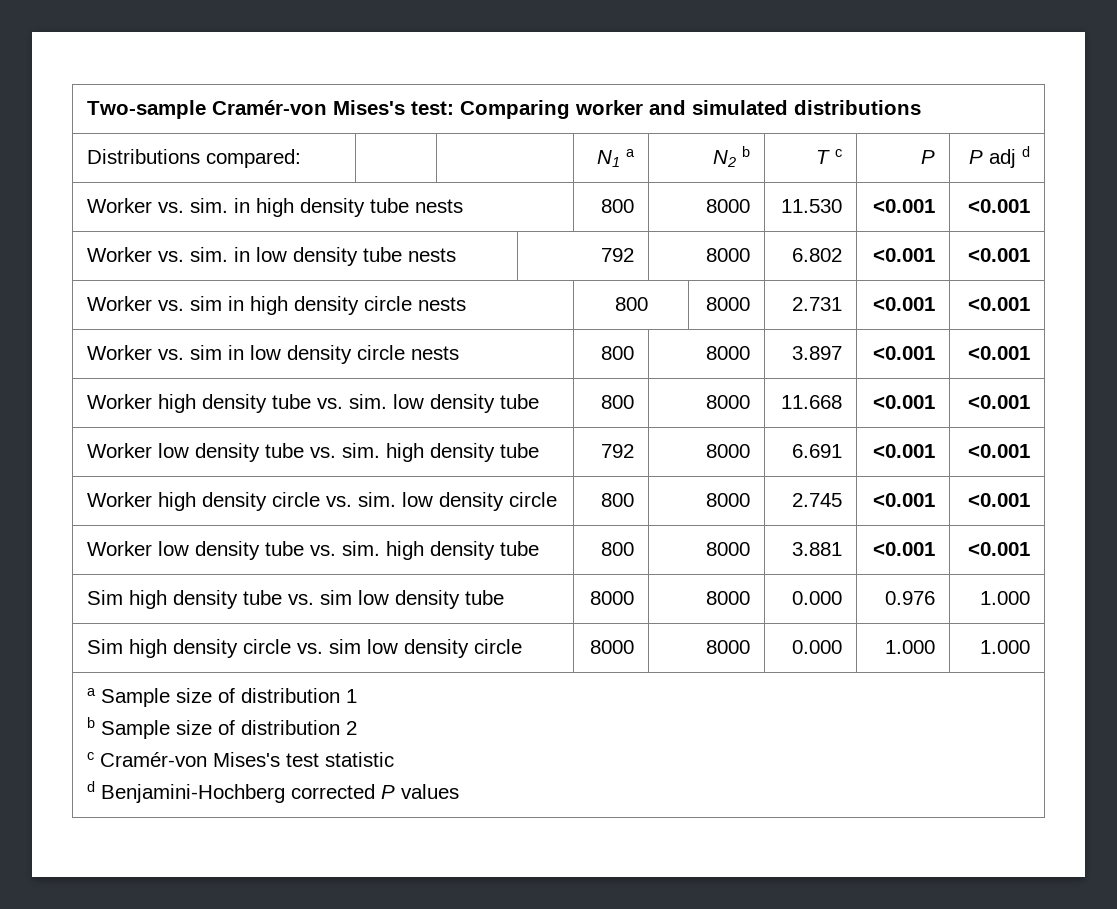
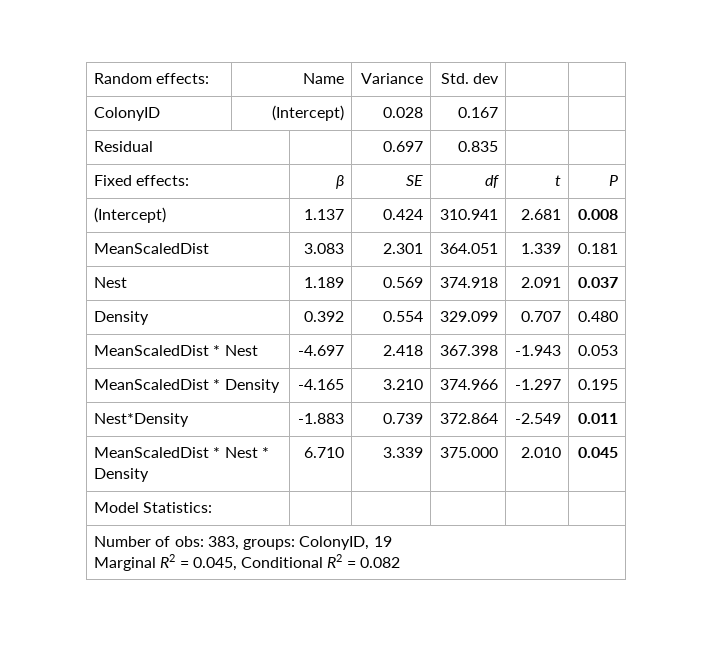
[87,100,922,119] [87,149,302,168] [596,149,635,167] [712,146,750,167] [815,149,842,164] [920,150,935,164] [968,146,1030,168] [87,198,464,217] [600,199,634,213] [705,199,750,213] [780,199,842,213] [872,199,935,213] [967,199,1030,213] [87,247,457,266] [600,248,634,262] [705,248,750,262] [791,248,842,262] [872,248,935,262] [967,248,1030,262] [87,296,467,315] [614,297,648,311] [705,297,750,311] [791,297,842,311] [872,297,935,311] [967,297,1030,311] [87,345,460,364] [600,346,634,360] [705,346,750,360] [791,346,842,360] [872,346,935,360] [967,346,1030,360] [87,394,540,413] [600,395,634,409] [705,395,750,409] [780,395,842,409] [872,395,935,409] [967,395,1030,409] [87,443,540,462] [600,444,634,458] [705,444,750,458] [791,444,842,458] [872,444,935,458] [967,444,1030,458] [87,492,558,511] [600,493,634,507] [705,493,750,507] [791,493,842,507] [872,493,935,507] [967,493,1030,507] [87,541,540,560] [600,542,634,556] [705,542,750,556] [791,542,842,556] [872,542,935,556] [967,542,1030,556] [87,590,505,609] [589,591,634,605] [705,591,750,605] [791,591,842,605] [884,591,935,605] [979,591,1030,605] [87,639,523,658] [589,640,634,654] [705,640,750,654] [791,640,842,654] [884,640,935,654] [979,640,1030,654] [87,688,358,707] [87,717,358,739] [87,752,395,767] [87,781,460,803] Two-sample Cramér-von Mises's test: Comparing worker and simulated distributions // Distributions compared: | | | N1 a | N2 b | T c | P | P adj d // Worker vs. sim. in high density tube nests | 800 | 8000 | 11.530 | <0.001 | <0.001 // Worker vs. sim. in low density tube nests | 792 | 8000 | 6.802 | <0.001 | <0.001 // Worker vs. sim in high density circle nests | 800 | 8000 | 2.731 | <0.001 | <0.001 // Worker vs. sim in low density circle nests | 800 | 8000 | 3.897 | <0.001 | <0.001 // Worker high density tube vs. sim. low density tube | 800 | 8000 | 11.668 | <0.001 | <0.001 // Worker low density tube vs. sim. high density tube | 792 | 8000 | 6.691 | <0.001 | <0.001 // Worker high density circle vs. sim. low density circle | 800 | 8000 | 2.745 | <0.001 | <0.001 // Worker low density tube vs. sim. high density tube | 800 | 8000 | 3.881 | <0.001 | <0.001 // Sim high density tube vs. sim low density tube | 8000 | 8000 | 0.000 | 0.976 | 1.000 // Sim high density circle vs. sim low density circle | 8000 | 8000 | 0.000 | 1.000 | 1.000 // a Sample size of distribution 1 // b Sample size of distribution 2 // c Cramér-von Mises's test statistic // d Benjamini-Hochberg corrected P values -> [93,73,210,84] [303,73,345,84] [361,73,424,84] [440,73,500,84] [93,107,160,121] [272,105,345,121] [383,107,424,118] [458,107,499,118] [93,141,153,152] [383,141,424,152] [458,141,499,152] [93,175,190,186] [336,175,345,189] [406,175,424,186] [485,175,500,188] [555,175,562,186] [609,175,619,186] [93,207,166,223] [304,209,345,220] [383,209,424,220] [440,209,499,220] [521,209,562,220] [578,209,619,220] [93,243,209,254] [304,243,345,254] [383,243,424,254] [440,243,499,254] [521,243,562,254] [578,243,619,254] [93,277,127,288] [304,277,345,288] [383,277,424,288] [440,277,499,288] [521,277,562,288] [578,277,619,288] [93,311,149,325] [304,311,345,322] [383,311,424,322] [440,311,499,322] [521,311,562,322] [578,311,619,322] [93,345,258,356] [298,345,345,356] [383,345,424,356] [440,345,499,356] [515,345,562,356] [578,345,619,356] [93,379,280,393] [298,379,345,390] [383,379,424,390] [440,379,499,390] [515,379,562,390] [578,379,619,390] [93,413,189,427] [298,413,345,424] [383,413,424,424] [440,413,499,424] [515,413,562,424] [578,413,619,424] [93,447,269,458] [93,468,149,482] [304,447,345,458] [383,447,424,458] [440,447,499,458] [521,447,562,458] [578,447,619,458] [93,502,213,513] [93,536,392,550] [93,554,401,571] Random effects: | Name | Variance | Std. dev | | // ColonyID | (Intercept) | 0.028 | 0.167 | | // Residual | | 0.697 | 0.835 | | // Fixed effects: | β | SE | df | t | P // (Intercept) | 1.137 | 0.424 | 310.941 | 2.681 | 0.008 // MeanScaledDist | 3.083 | 2.301 | 364.051 | 1.339 | 0.181 // Nest | 1.189 | 0.569 | 374.918 | 2.091 | 0.037 // Density | 0.392 | 0.554 | 329.099 | 0.707 | 0.480 // MeanScaledDist * Nest | -4.697 | 2.418 | 367.398 | -1.943 | 0.053 // MeanScaledDist * Density | -4.165 | 3.210 | 374.966 | -1.297 | 0.195 // Nest*Density | -1.883 | 0.739 | 372.864 | -2.549 | 0.011 // MeanScaledDist * Nest * Density | 6.710 | 3.339 | 375.000 | 2.010 | 0.045 // Model Statistics: | | | | | // Number of obs: 383, groups: ColonyID, 19 // Marginal R2 = 0.045, Conditional R2 = 0.082

